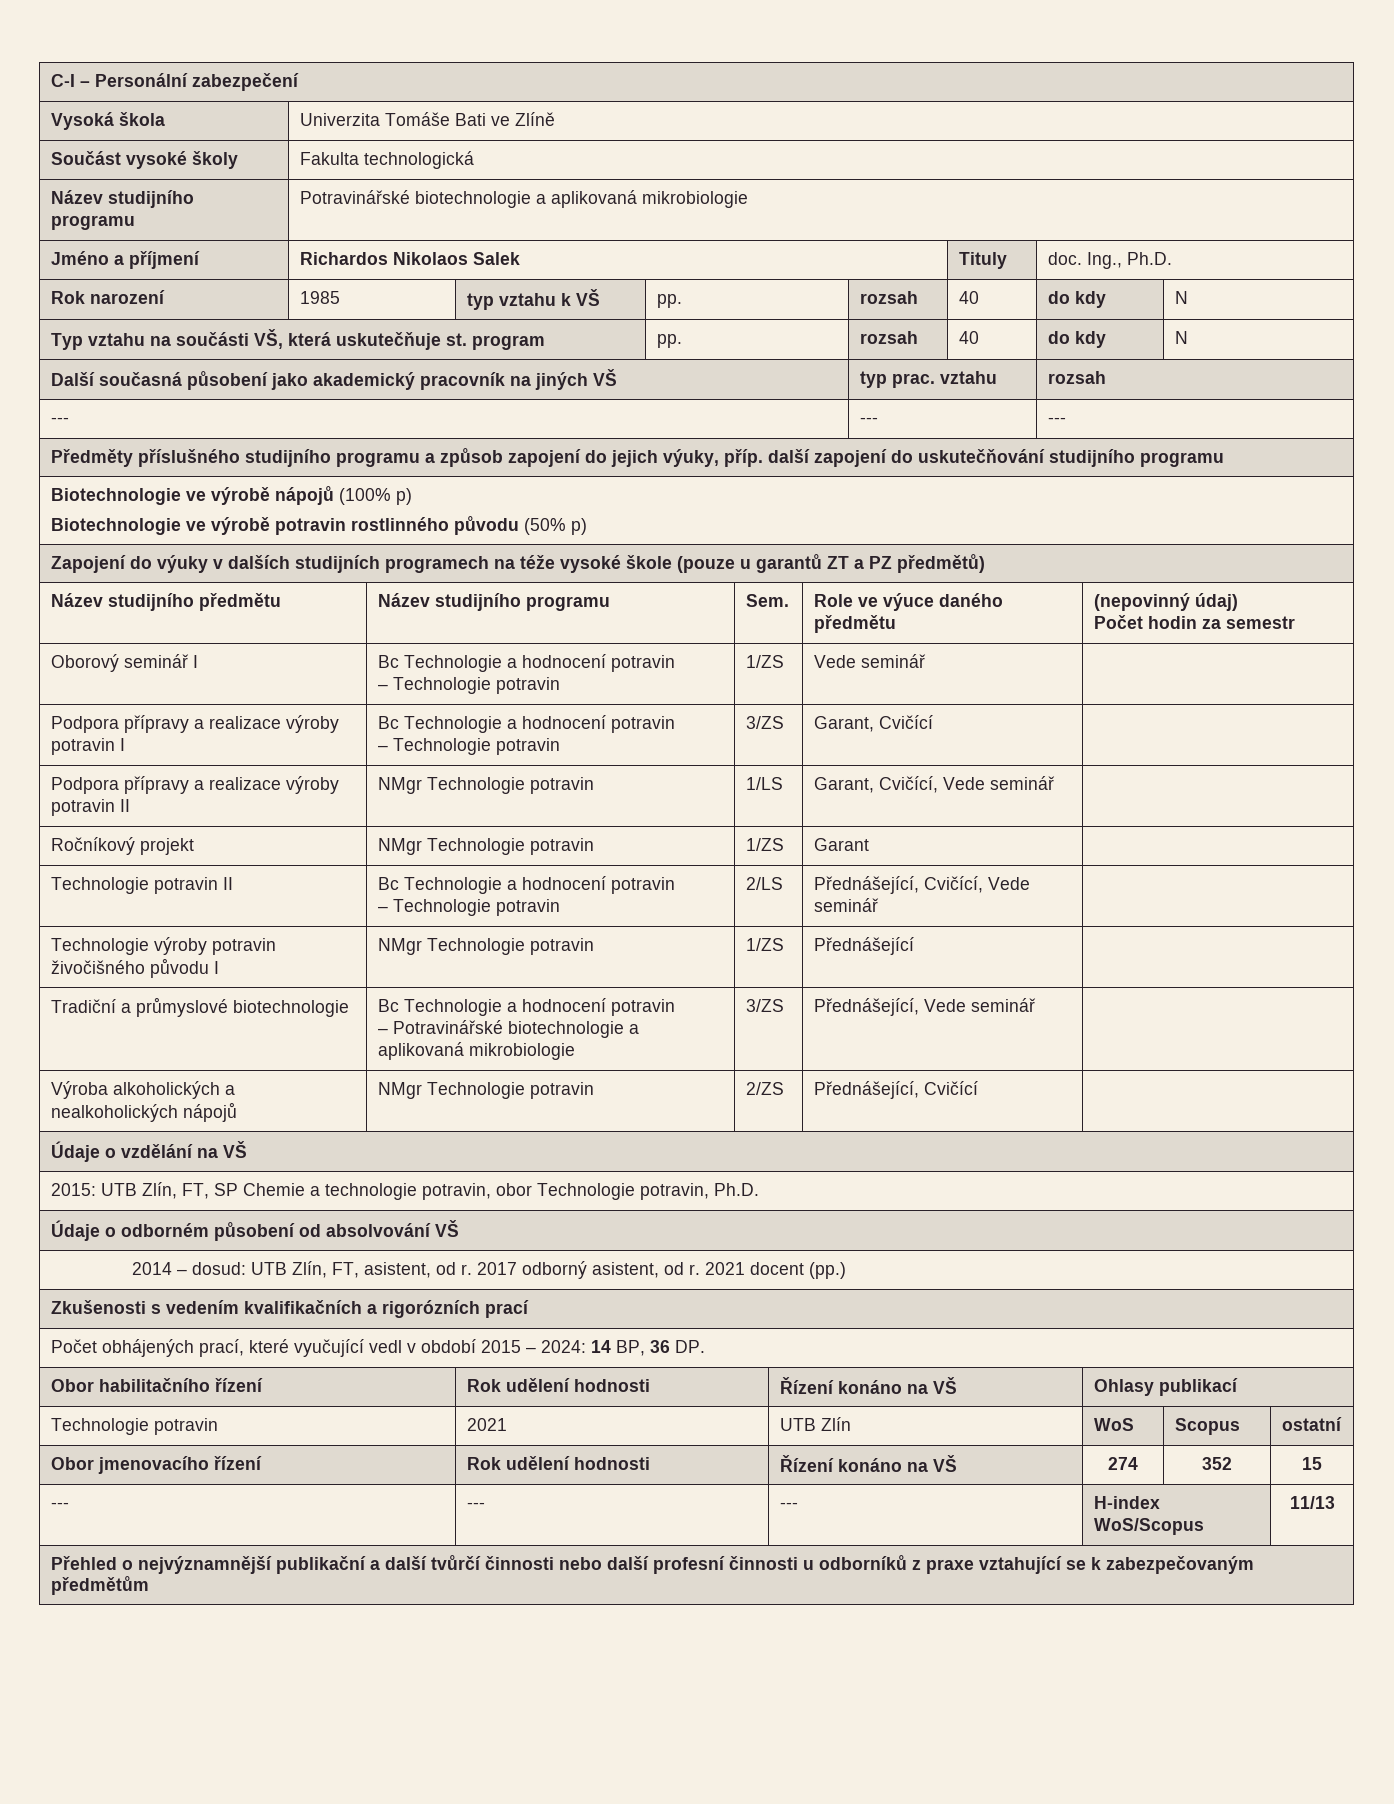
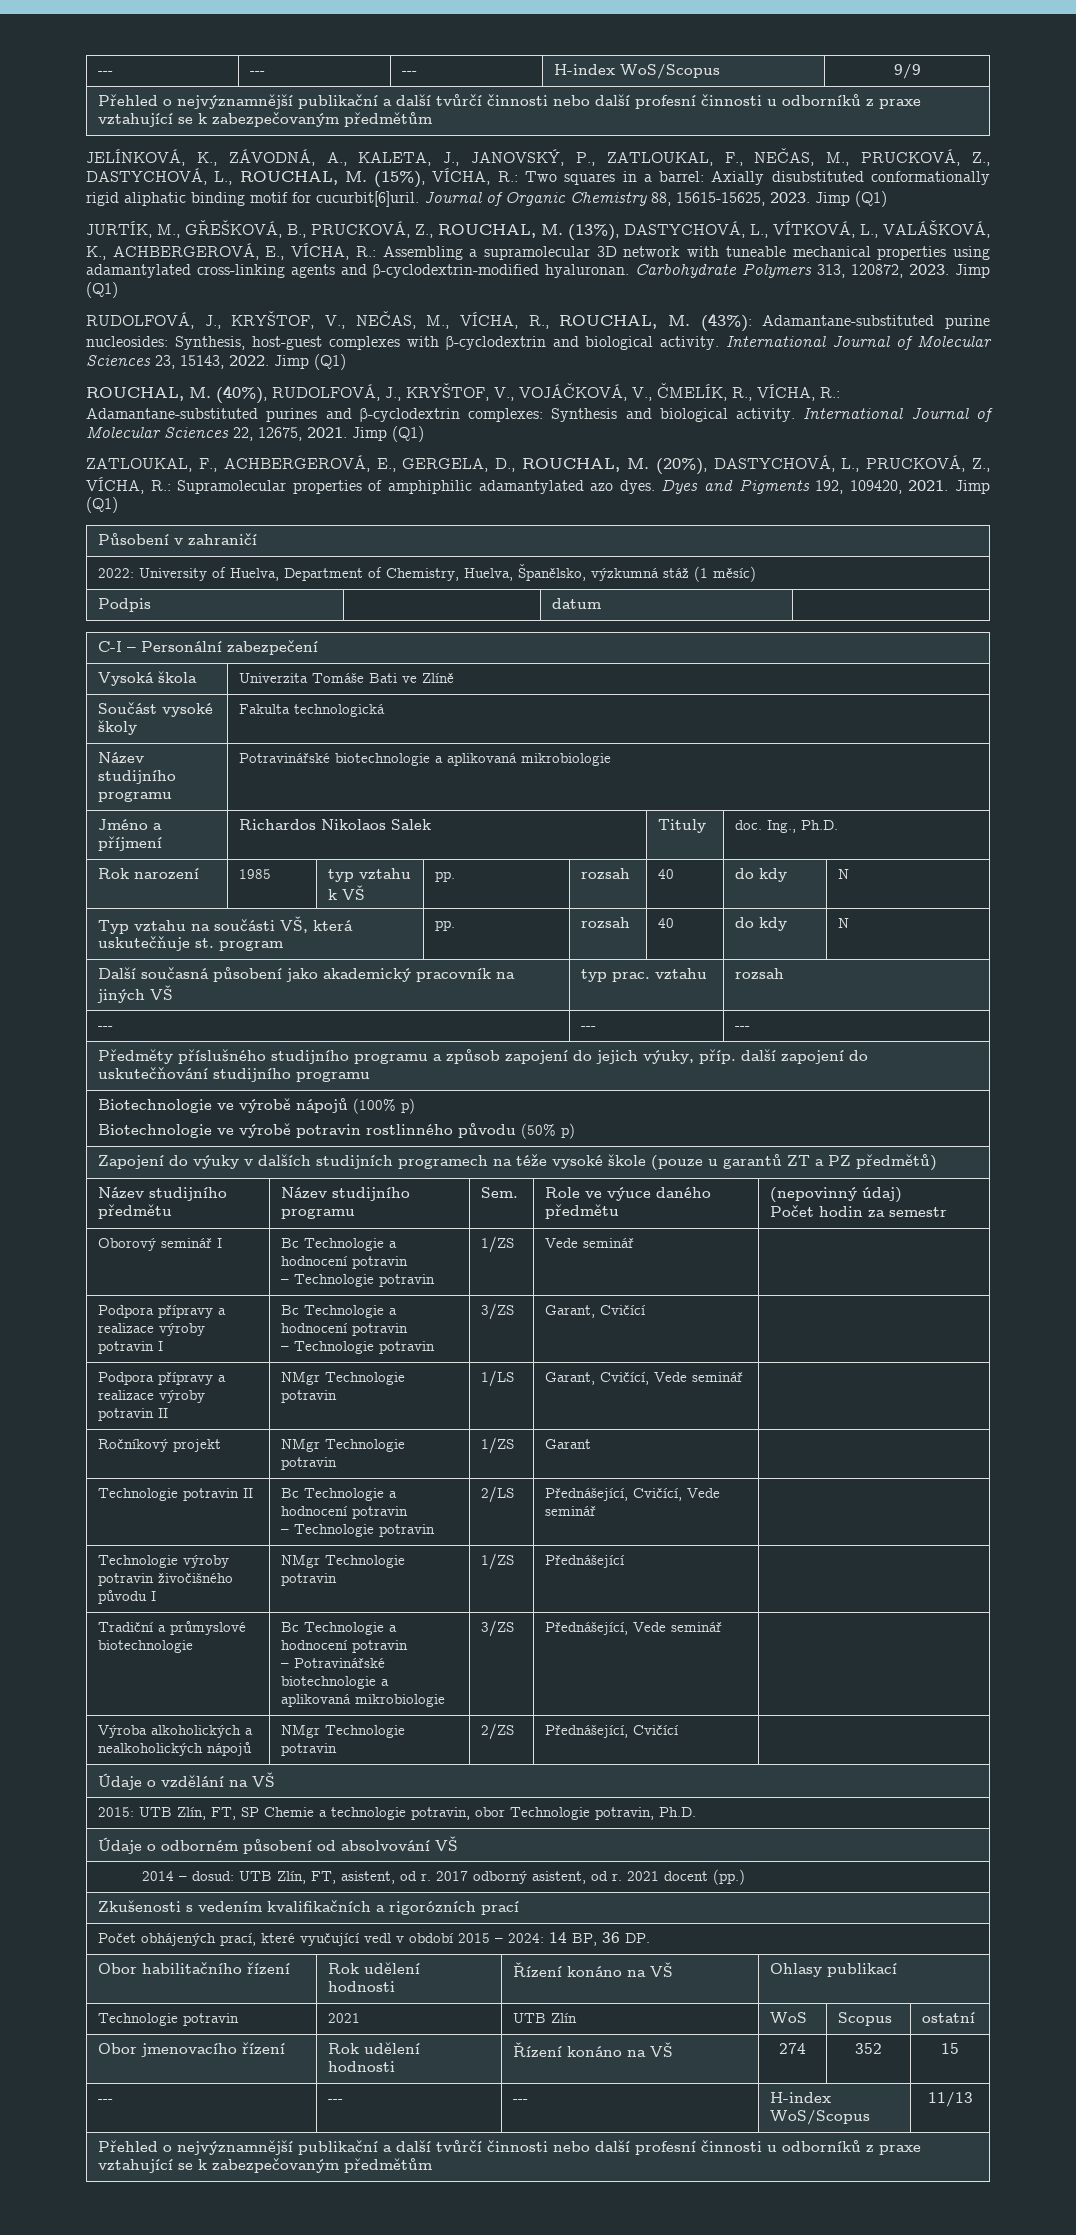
(50, 80) none -> [98,71,114,75] [250,71,266,75] [402,71,418,75] [554,64,721,79] [893,64,921,79] [98,94,922,109] [98,112,433,127] [86,148,990,166] [86,168,991,188] [86,191,887,207] [86,220,990,241] [86,243,990,260] [86,263,990,278] [86,282,118,298] [86,311,990,332] [86,335,992,350] [86,354,346,370] [86,383,840,404] [86,407,993,422] [86,426,424,442] [86,455,991,475] [86,477,991,494] [86,497,118,513] [98,533,258,546] [98,564,757,582] [98,598,152,612] [552,598,602,609] --- | --- | --- | H-index WoS/Scopus | 9/9 // Přehled o nejvýznamnější publikační a další tvůrčí činnosti nebo další profesní činnosti u odborníků z praxe vztahující se k zabezpečovaným předmětům // JELÍNKOVÁ, K., ZÁVODNÁ, A., KALETA, J., JANOVSKÝ, P., ZATLOUKAL, F., NEČAS, M., PRUCKOVÁ, Z., DASTYCHOVÁ, L., ROUCHAL, M. (15%), VÍCHA, R.: Two squares in a barrel: Axially disubstituted conformationally rigid aliphatic binding motif for cucurbit[6]uril. Journal of Organic Chemistry 88, 15615-15625, 2023. Jimp (Q1) // JURTÍK, M., GŘEŠKOVÁ, B., PRUCKOVÁ, Z., ROUCHAL, M. (13%), DASTYCHOVÁ, L., VÍTKOVÁ, L., VALÁŠKOVÁ, K., ACHBERGEROVÁ, E., VÍCHA, R.: Assembling a supramolecular 3D network with tuneable mechanical properties using adamantylated cross-linking agents and β-cyclodextrin-modified hyaluronan. Carbohydrate Polymers 313, 120872, 2023. Jimp (Q1) // RUDOLFOVÁ, J., KRYŠTOF, V., NEČAS, M., VÍCHA, R., ROUCHAL, M. (43%): Adamantane-substituted purine nucleosides: Synthesis, host-guest complexes with β-cyclodextrin and biological activity. International Journal of Molecular Sciences 23, 15143, 2022. Jimp (Q1) // ROUCHAL, M. (40%), RUDOLFOVÁ, J., KRYŠTOF, V., VOJÁČKOVÁ, V., ČMELÍK, R., VÍCHA, R.: Adamantane-substituted purines and β-cyclodextrin complexes: Synthesis and biological activity. International Journal of Molecular Sciences 22, 12675, 2021. Jimp (Q1) // ZATLOUKAL, F., ACHBERGEROVÁ, E., GERGELA, D., ROUCHAL, M. (20%), DASTYCHOVÁ, L., PRUCKOVÁ, Z., VÍCHA, R.: Supramolecular properties of amphiphilic adamantylated azo dyes. Dyes and Pigments 192, 109420, 2021. Jimp (Q1) // Působení v zahraničí // 2022: University of Huelva, Department of Chemistry, Huelva, Španělsko, výzkumná stáž (1 měsíc) // Podpis | | datum | //

